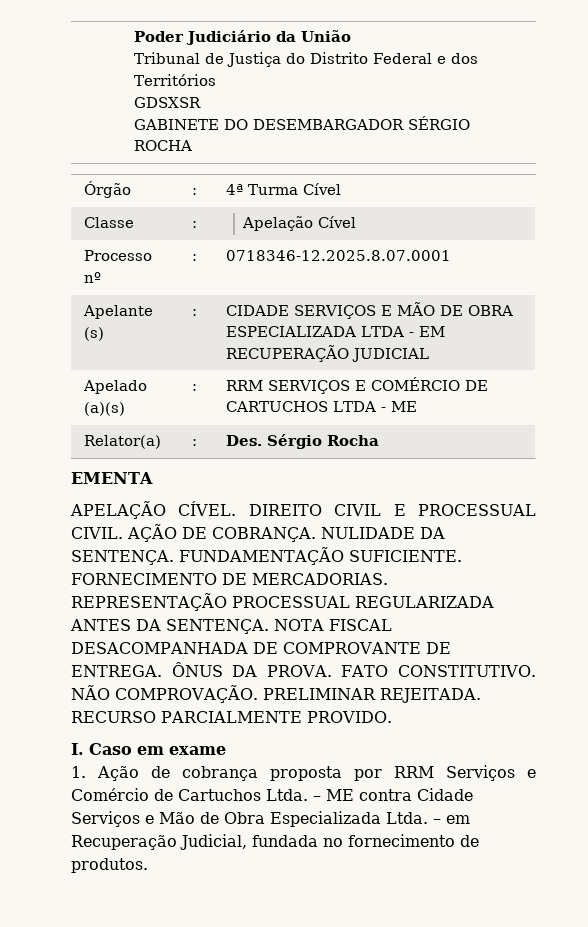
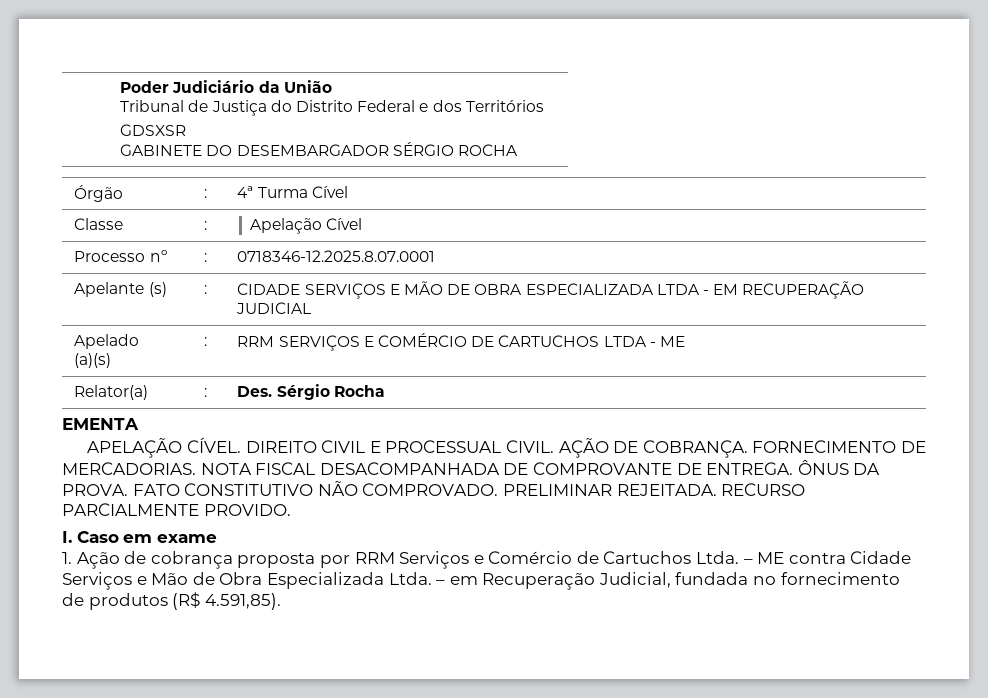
[321,527,445,539] [71,547,462,565] [71,573,388,585] [71,593,494,611] [70,619,269,634] NULIDADE DA SENTENÇA. FUNDAMENTAÇÃO SUFICIENTE. FORNECIMENTO DE MERCADORIAS. REPRESENTAÇÃO PROCESSUAL REGULARIZADA ANTES DA SENTENÇA. -> [752,440,926,453] [62,462,196,475] FORNECIMENTO DE MERCADORIAS.
[398,665,537,677] [71,685,258,703] CONSTITUTIVO. NÃO COMPROVAÇÃO. -> [184,481,499,496] CONSTITUTIVO NÃO COMPROVADO.
[71,858,148,873] produtos. -> [88,592,281,610] produtos (R$ 4.591,85).

